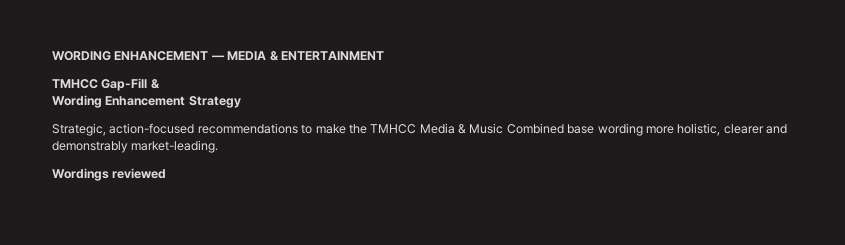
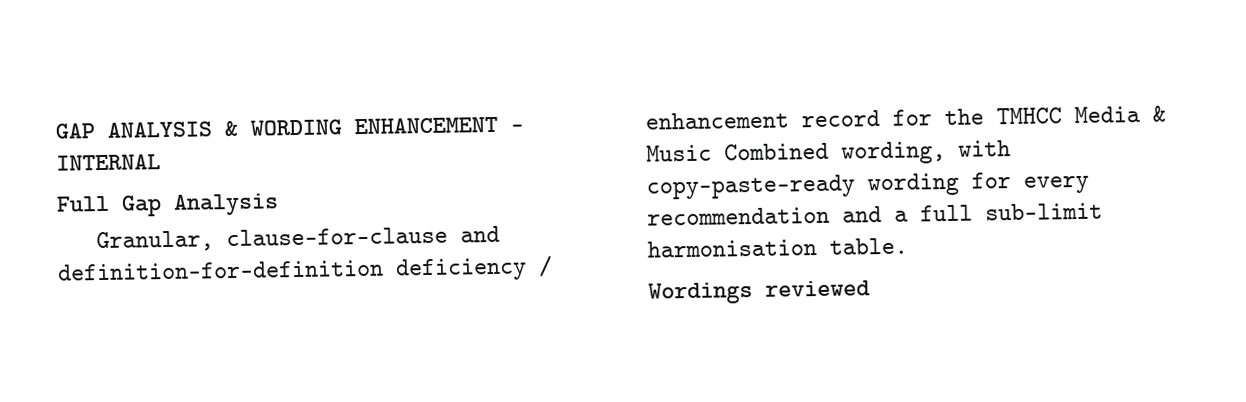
[52,51,384,61] [52,78,160,91] [52,95,241,108] [52,123,346,136] WORDING ENHANCEMENT — MEDIA & ENTERTAINMENT // TMHCC Gap-Fill & // Wording Enhancement Strategy // Strategic, action-focused recommendations to make -> [55,116,524,139] [56,154,161,171] [56,193,279,217] [95,225,500,253] [57,255,553,282] [645,109,932,130] GAP ANALYSIS & WORDING ENHANCEMENT — INTERNAL // Full Gap Analysis // Granular, clause-for-clause and definition-for-definition deficiency / enhancement record for
[567,123,787,136] [52,140,219,153] base wording more holistic, clearer and demonstrably market-leading. -> [841,140,1011,165] [646,172,1089,200] [647,202,1103,226] [647,237,908,258] wording, with copy-paste-ready wording for every recommendation and a full sub-limit harmonisation table.

